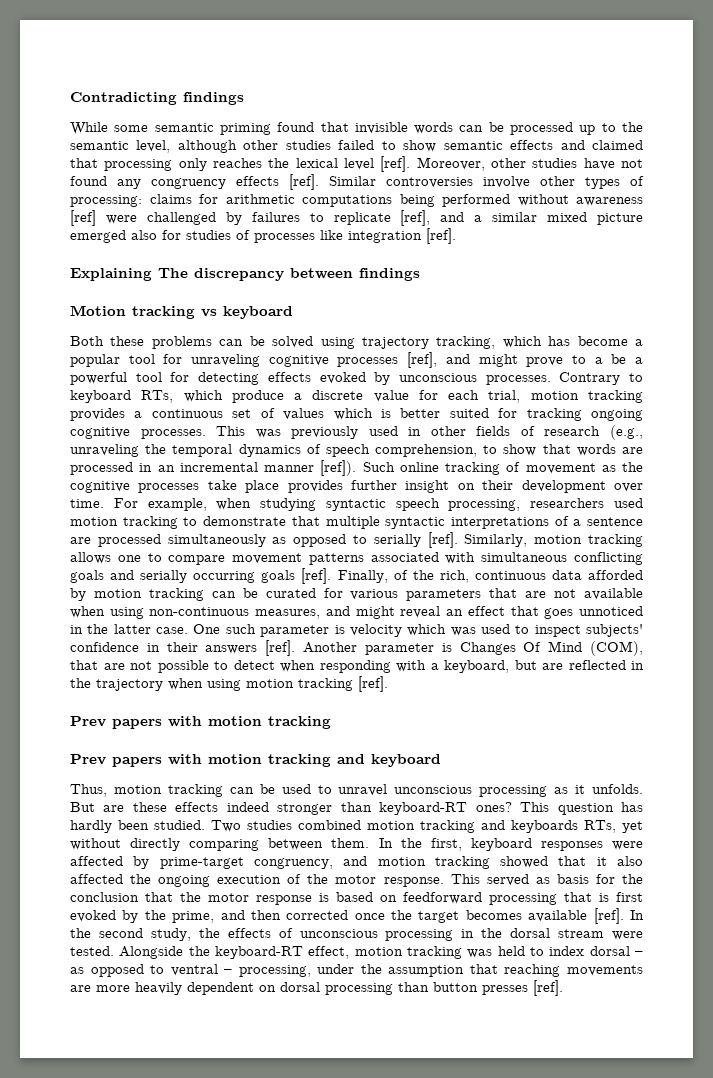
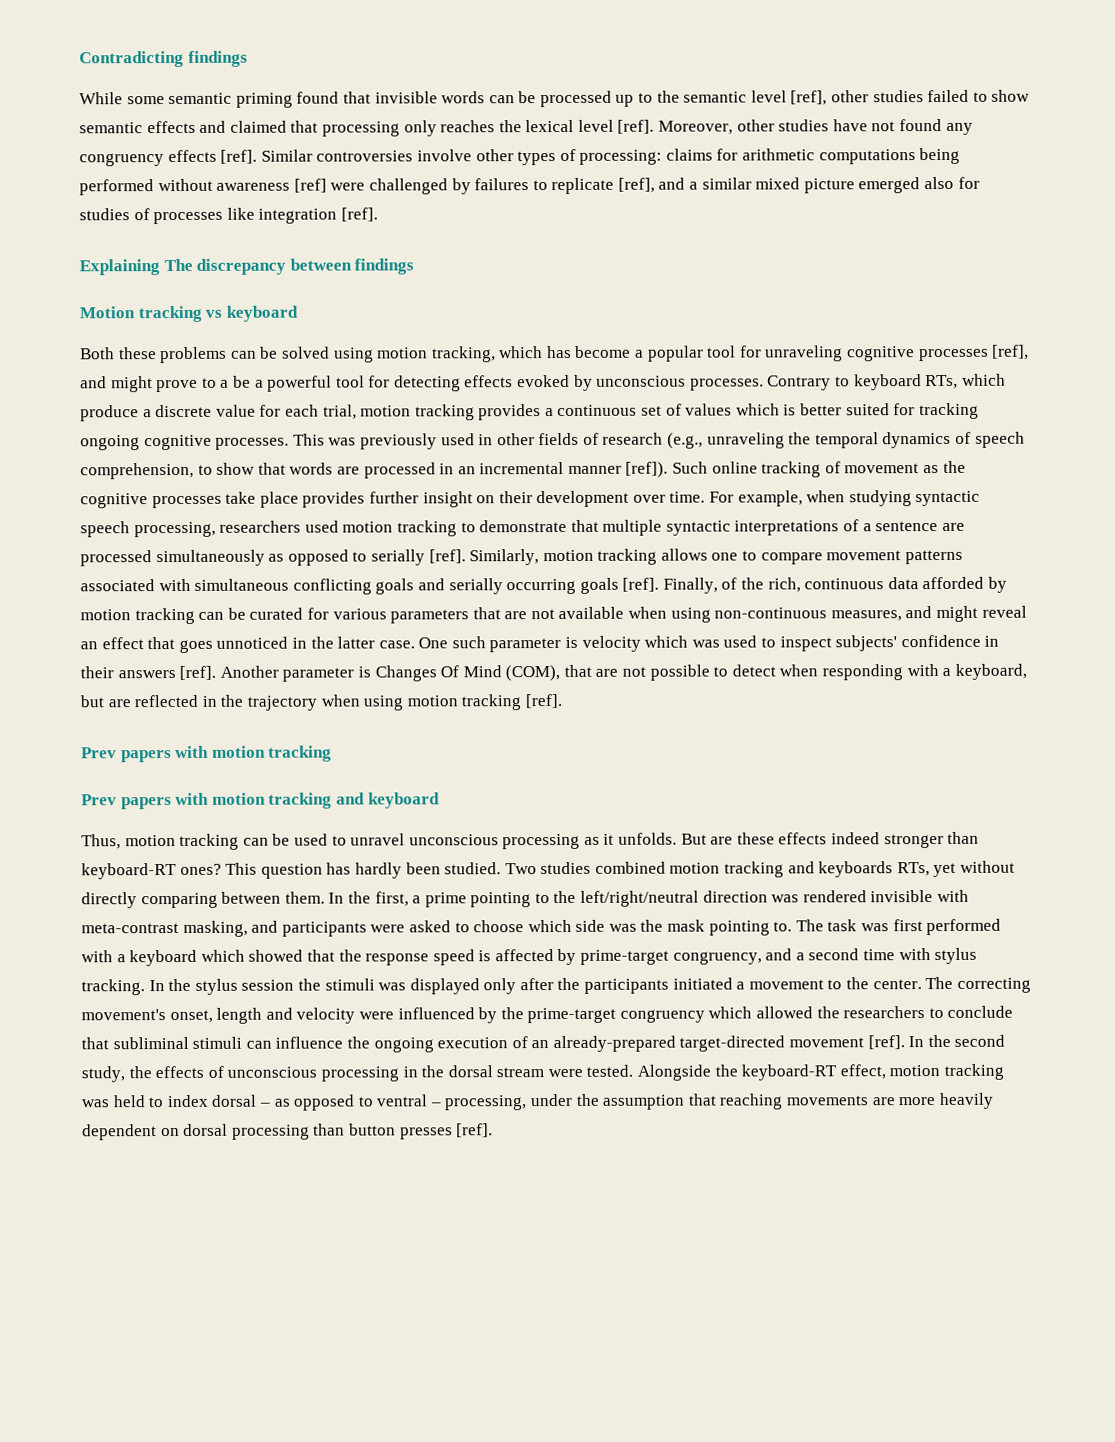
[136,140,237,153] level, although -> [750,90,828,106] level [ref],
[361,337,429,349] trajectory -> [377,347,429,359] motion
[470,838,644,851] keyboard responses were -> [412,889,970,908] [81,918,1002,937] [81,949,492,967] a prime pointing to the left/right/neutral direction was rendered invisible with meta-contrast masking, and participants were asked to choose which side was the mask pointing to. The task was first performed with a keyboard which showed that the response speed is
[377,856,643,869] [70,874,644,887] [70,892,643,905] [70,910,588,923] motion tracking showed that it also affected the ongoing execution of the motor response. This served as basis for the conclusion that the motor response is based on feedforward processing that is first evoked by the prime, and then corrected once the target becomes available -> [795,947,978,965] [81,976,1031,996] [81,1005,1014,1024] [81,1035,865,1053] a second time with stylus tracking. In the stylus session the stimuli was displayed only after the participants initiated a movement to the center. The correcting movement's onset, length and velocity were influenced by the prime-target congruency which allowed the researchers to conclude that subliminal stimuli can influence the ongoing execution of an already-prepared target-directed movement

